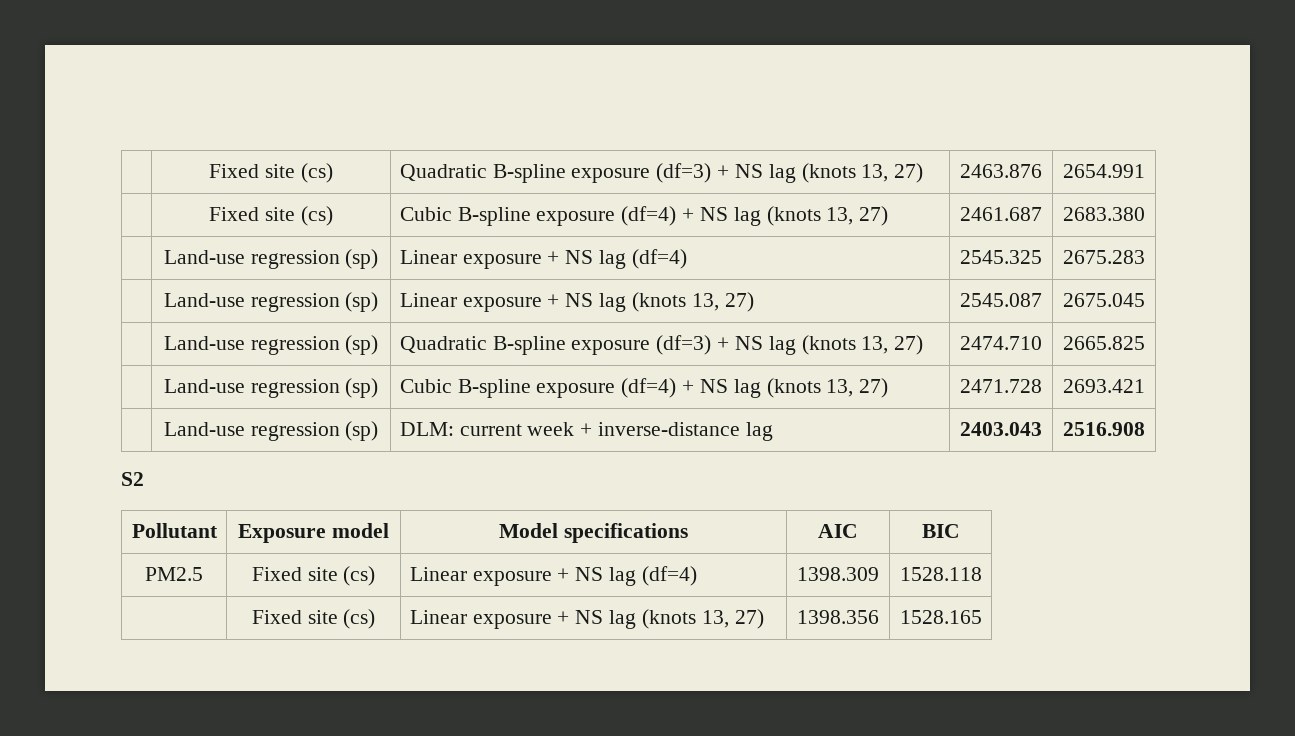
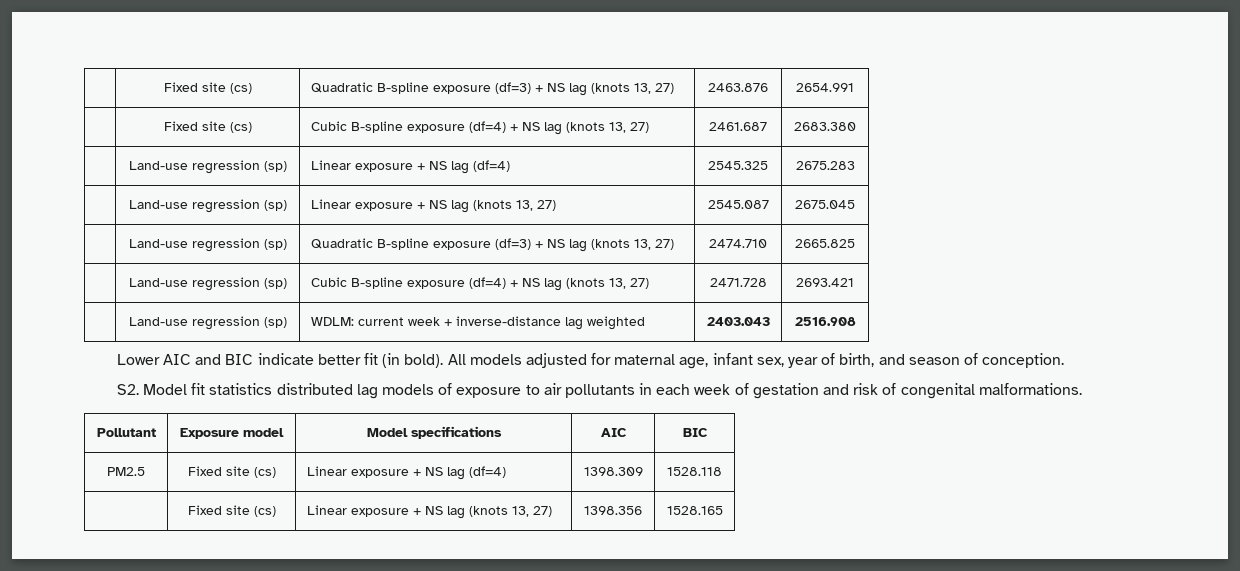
[399,422,454,436] DLM: -> [310,317,354,326] WDLM:
(773, 431) none -> [586,316,645,330] weighted
[121,472,144,486] S2 -> [116,353,1065,369] [116,383,1082,399] Lower AIC and BIC indicate better fit (in bold). All models adjusted for maternal age, infant sex, year of birth, and season of conception. // S2. Model fit statistics distributed lag models of exposure to air pollutants in each week of gestation and risk of congenital malformations.

